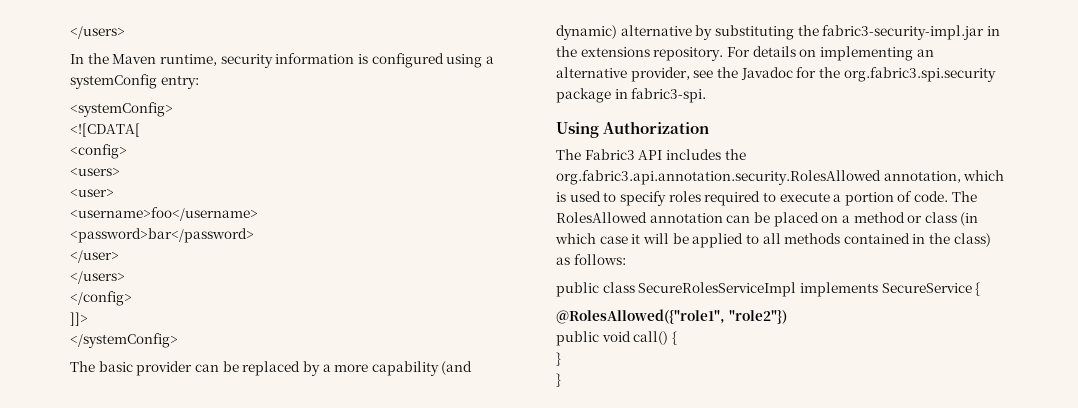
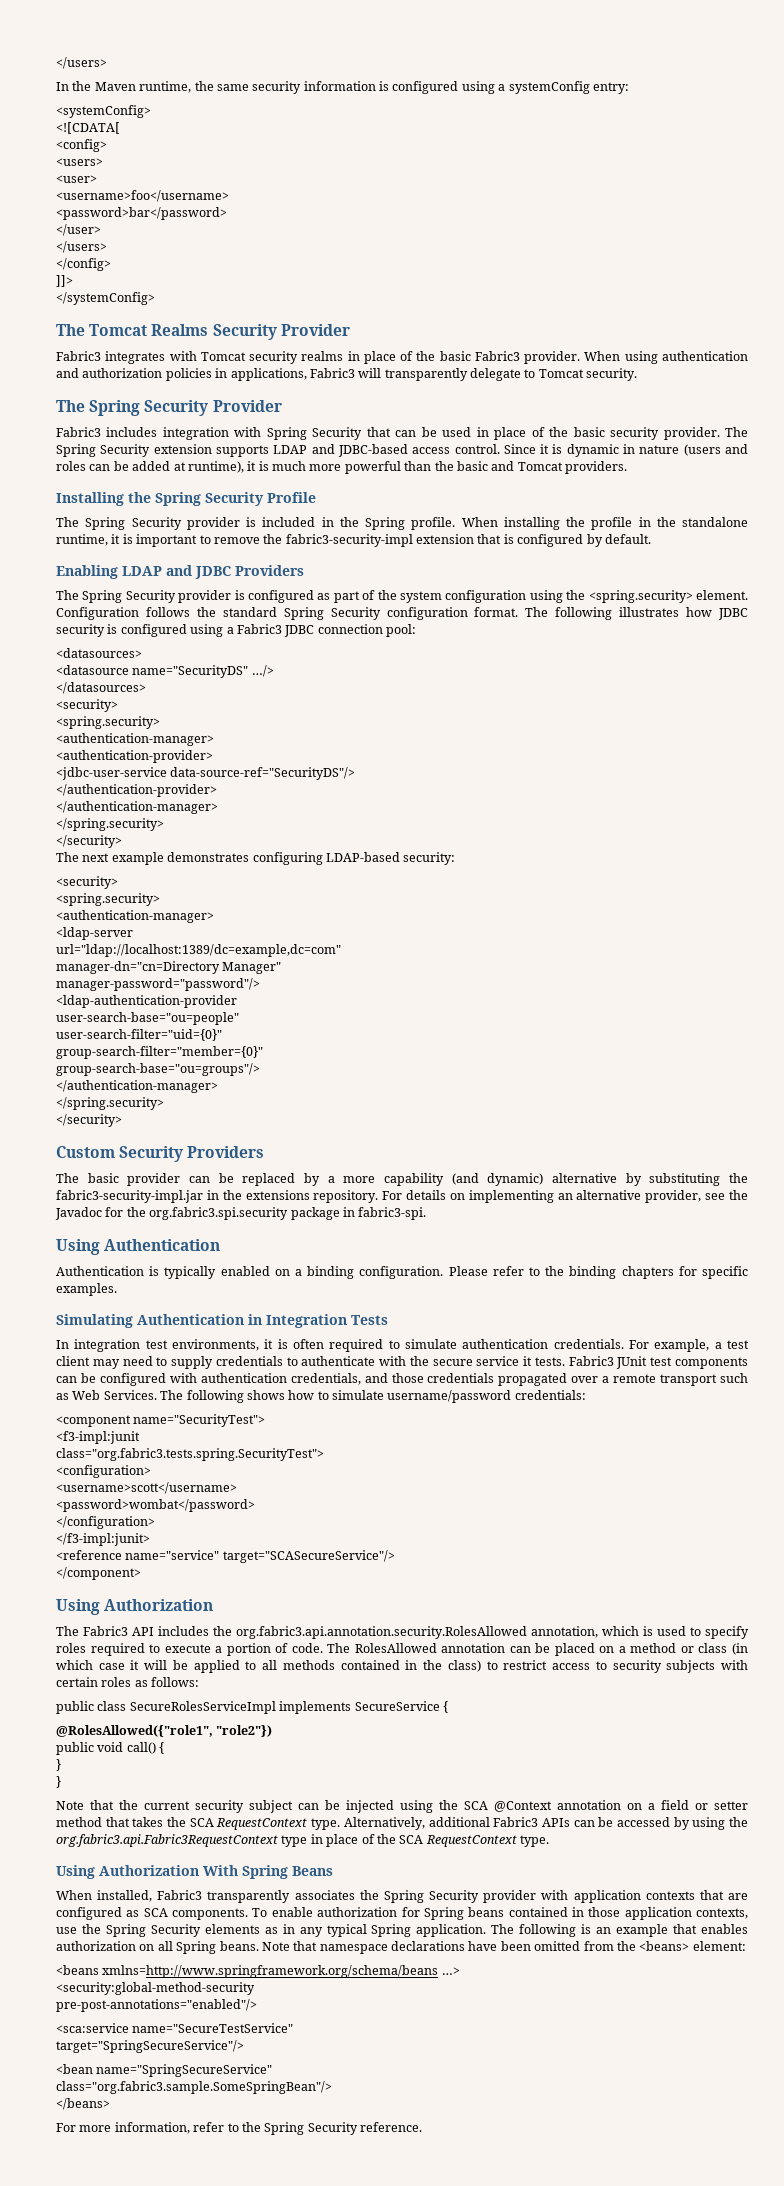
(217, 60) none -> [194,81,249,91] the same
(178, 340) none -> [56,324,350,340] [56,351,748,364] [56,368,638,381] [56,400,282,416] [56,427,749,440] [56,444,748,457] [56,461,627,474] [56,492,316,506] [56,517,748,530] [56,534,651,547] [56,565,304,579] [56,590,748,603] [56,607,748,620] [56,624,416,637] [56,648,142,658] [56,665,274,678] [56,682,146,694] [56,699,118,712] [56,716,160,729] [56,733,214,746] [56,750,213,763] [56,767,356,780] [56,784,217,797] [56,801,218,814] [56,818,164,831] [56,835,122,848] [56,852,456,865] [56,876,118,889] [56,893,160,906] [56,910,214,923] [56,927,133,940] [56,944,341,957] [56,961,282,974] [56,978,260,991] [56,995,237,1008] [56,1012,239,1025] [56,1029,222,1041] [56,1046,263,1059] [56,1063,260,1076] [56,1080,218,1093] [56,1097,164,1110] [56,1114,122,1127] [56,1146,265,1162] // The Tomcat Realms Security Provider // Fabric3 integrates with Tomcat security realms in place of the basic Fabric3 provider. When using authentication and authorization policies in applications, Fabric3 will transparently delegate to Tomcat security. // The Spring Security Provider // Fabric3 includes integration with Spring Security that can be used in place of the basic security provider. The Spring Security extension supports LDAP and JDBC-based access control. Since it is dynamic in nature (users and roles can be added at runtime), it is much more powerful than the basic and Tomcat providers. // Installing the Spring Security Profile // The Spring Security provider is included in the Spring profile. When installing the profile in the standalone runtime, it is important to remove the fabric3-security-impl extension that is configured by default. // Enabling LDAP and JDBC Providers // The Spring Security provider is configured as part of the system configuration using the <spring.security> element. Configuration follows the standard Spring Security configuration format. The following illustrates how JDBC security is configured using a Fabric3 JDBC connection pool: // <datasources> // <datasource name="SecurityDS" …/> // </datasources> // <security> // <spring.security> // <authentication-manager> // <authentication-provider> // <jdbc-user-service data-source-ref="SecurityDS"/> // </authentication-provider> // </authentication-manager> // </spring.security> // </security> // The next example demonstrates configuring LDAP-based security: // <security> // <spring.security> // <authentication-manager> // <ldap-server // url="ldap://localhost:1389/dc=example,dc=com" // manager-dn="cn=Directory Manager" // manager-password="password"/> // <ldap-authentication-provider // user-search-base="ou=people" // user-search-filter="uid={0}" // group-search-filter="member={0}" // group-search-base="ou=groups"/> // </authentication-manager> // </spring.security> // </security> // Custom Security Providers
(707, 95) none -> [56,1239,221,1255] [56,1266,748,1279] [56,1283,117,1296] [56,1314,388,1328] [56,1339,749,1352] [56,1356,748,1369] [56,1373,749,1386] [56,1390,586,1403] [56,1414,266,1427] [56,1431,140,1444] [56,1448,324,1461] [56,1465,151,1478] [56,1482,237,1494] [56,1499,255,1512] [56,1516,155,1529] [56,1533,150,1546] [56,1550,395,1563] [56,1567,141,1580] // Using Authentication // Authentication is typically enabled on a binding configuration. Please refer to the binding chapters for specific examples. // Simulating Authentication in Integration Tests // In integration test environments, it is often required to simulate authentication credentials. For example, a test client may need to supply credentials to authenticate with the secure service it tests. Fabric3 JUnit test components can be configured with authentication credentials, and those credentials propagated over a remote transport such as Web Services. The following shows how to simulate username/password credentials: // <component name="SecurityTest"> // <f3-impl:junit // class="org.fabric3.tests.spring.SecurityTest"> // <configuration> // <username>scott</username> // <password>wombat</password> // </configuration> // </f3-impl:junit> // <reference name="service" target="SCASecureService"/> // </component>
(991, 240) none -> [486,1660,748,1673] [56,1677,132,1687] to restrict access to security subjects with certain roles
(561, 380) none -> [56,1800,748,1813] [56,1817,748,1830] [56,1834,549,1847] [56,1865,333,1879] [56,1890,748,1903] [56,1907,748,1920] [56,1924,749,1937] [56,1941,746,1954] [56,1965,460,1978] [56,1982,255,1995] [56,1999,257,2012] [56,2023,294,2033] [56,2040,244,2053] [56,2064,273,2077] [56,2081,332,2094] [56,2098,110,2110] [56,2122,422,2135] // Note that the current security subject can be injected using the SCA @Context annotation on a field or setter method that takes the SCA RequestContext type. Alternatively, additional Fabric3 APIs can be accessed by using the org.fabric3.api.Fabric3RequestContext type in place of the SCA RequestContext type. // Using Authorization With Spring Beans // When installed, Fabric3 transparently associates the Spring Security provider with application contexts that are configured as SCA components. To enable authorization for Spring beans contained in those application contexts, use the Spring Security elements as in any typical Spring application. The following is an example that enables authorization on all Spring beans. Note that namespace declarations have been omitted from the <beans> element: // <beans xmlns=http://www.springframework.org/schema/beans …> // <security:global-method-security // pre-post-annotations="enabled"/> // <sca:service name="SecureTestService" // target="SpringSecureService"/> // <bean name="SpringSecureService" // class="org.fabric3.sample.SomeSpringBean"/> // </beans> // For more information, refer to the Spring Security reference.

